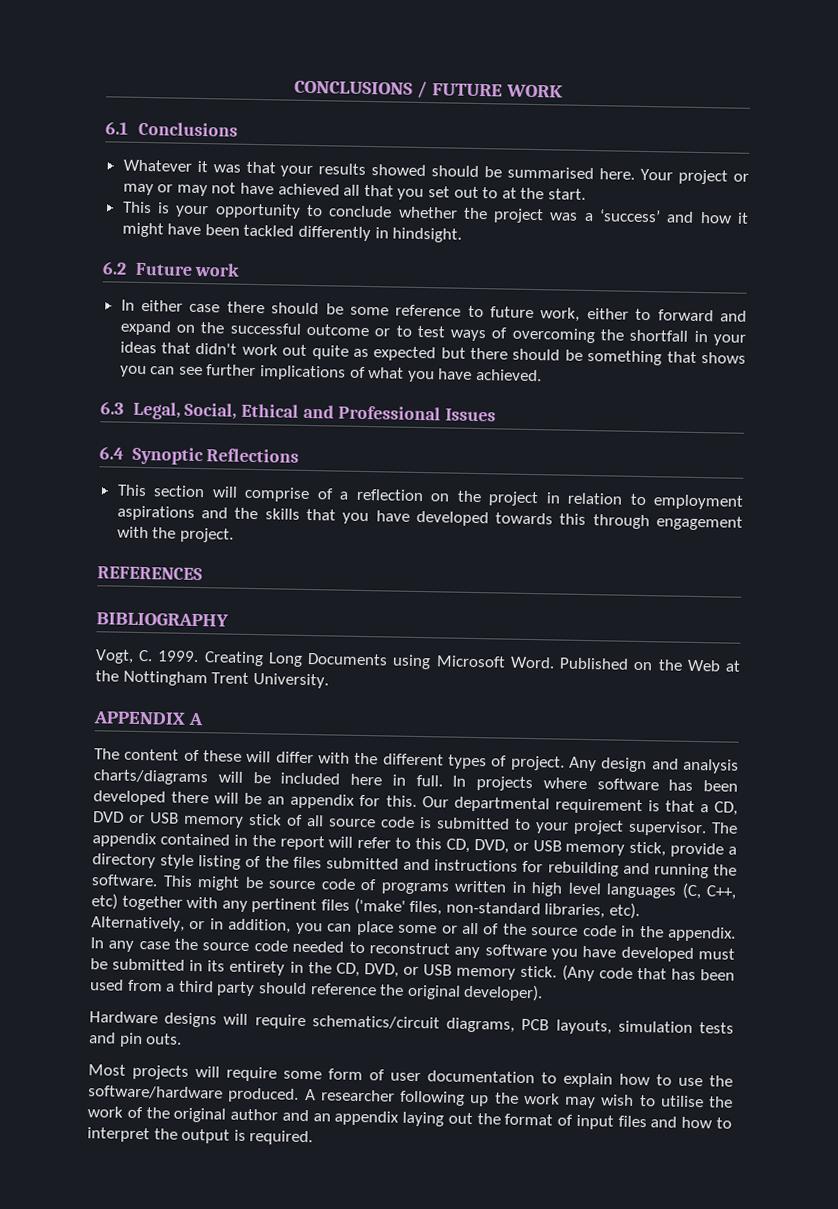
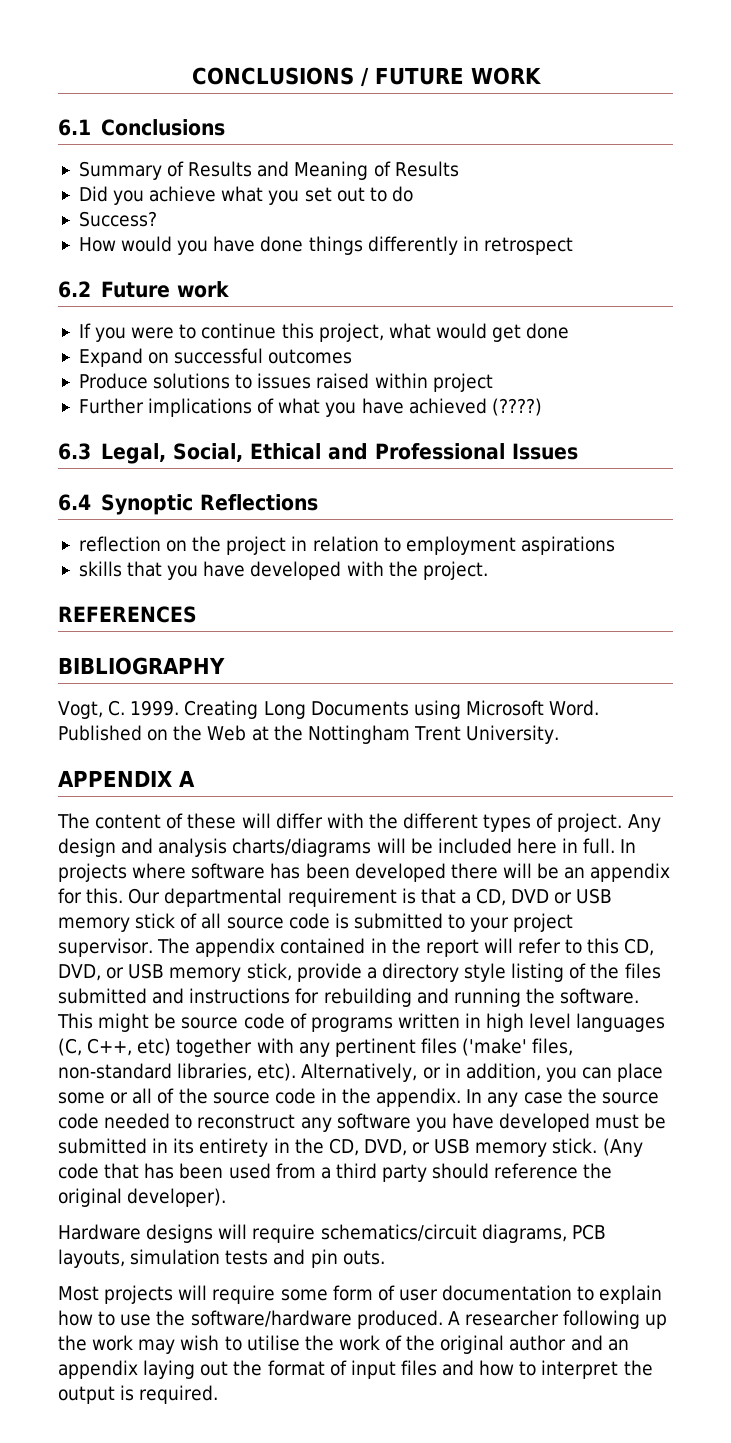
[122,159,749,185] [122,182,586,201] [121,201,749,224] [121,222,295,238] Whatever it was that your results showed should be summarised here. Your project or may or may not have achieved all that you set out to at the start. // This is your opportunity to conclude whether the project was a ‘success’ and how it might have been tackled -> [78,161,459,180] [78,186,413,205] [78,211,157,227] [78,236,363,255] Summary of Results and Meaning of Results // Did you achieve what you set out to do // Success? // How would you have done things
[392,227,463,243] hindsight. -> [483,237,573,255] retrospect
[120,299,747,322] [119,320,747,346] [119,341,746,366] [119,364,257,378] In either case there should be some reference to future work, either to forward and expand on the successful outcome or to test ways of overcoming the shortfall in your ideas that didn't work out quite as expected but there should be something that shows you can see further -> [78,323,570,342] [78,348,353,367] [78,373,493,392] [78,398,144,414] If you were to continue this project, what would get done // Expand on successful outcomes // Produce solutions to issues raised within project // Further
[476,368,543,382] achieved. -> [408,398,542,416] achieved (????)
[116,484,350,503] This section will comprise of a -> (318, 502) none
[201,507,259,520] and the -> (615, 545) //
[495,512,743,531] towards this through engagement -> (342, 570) none

